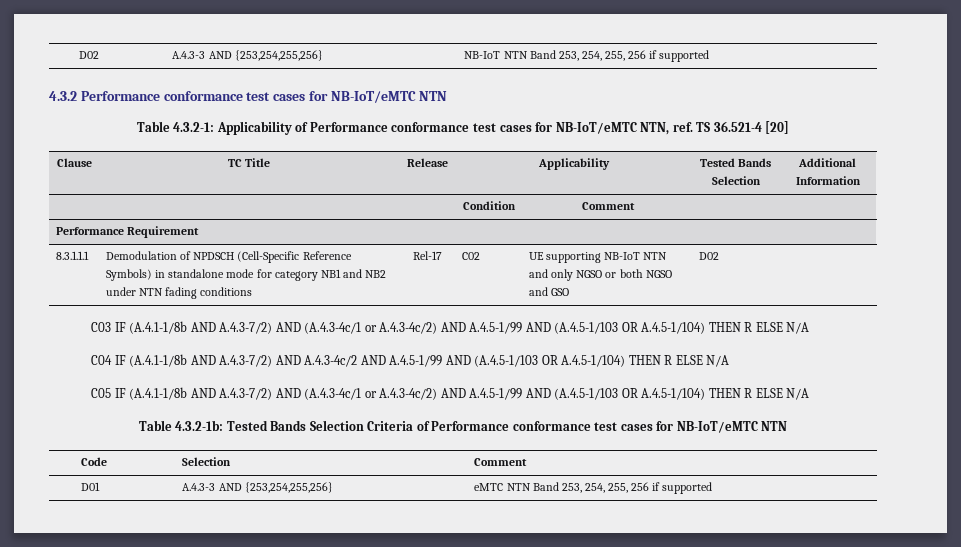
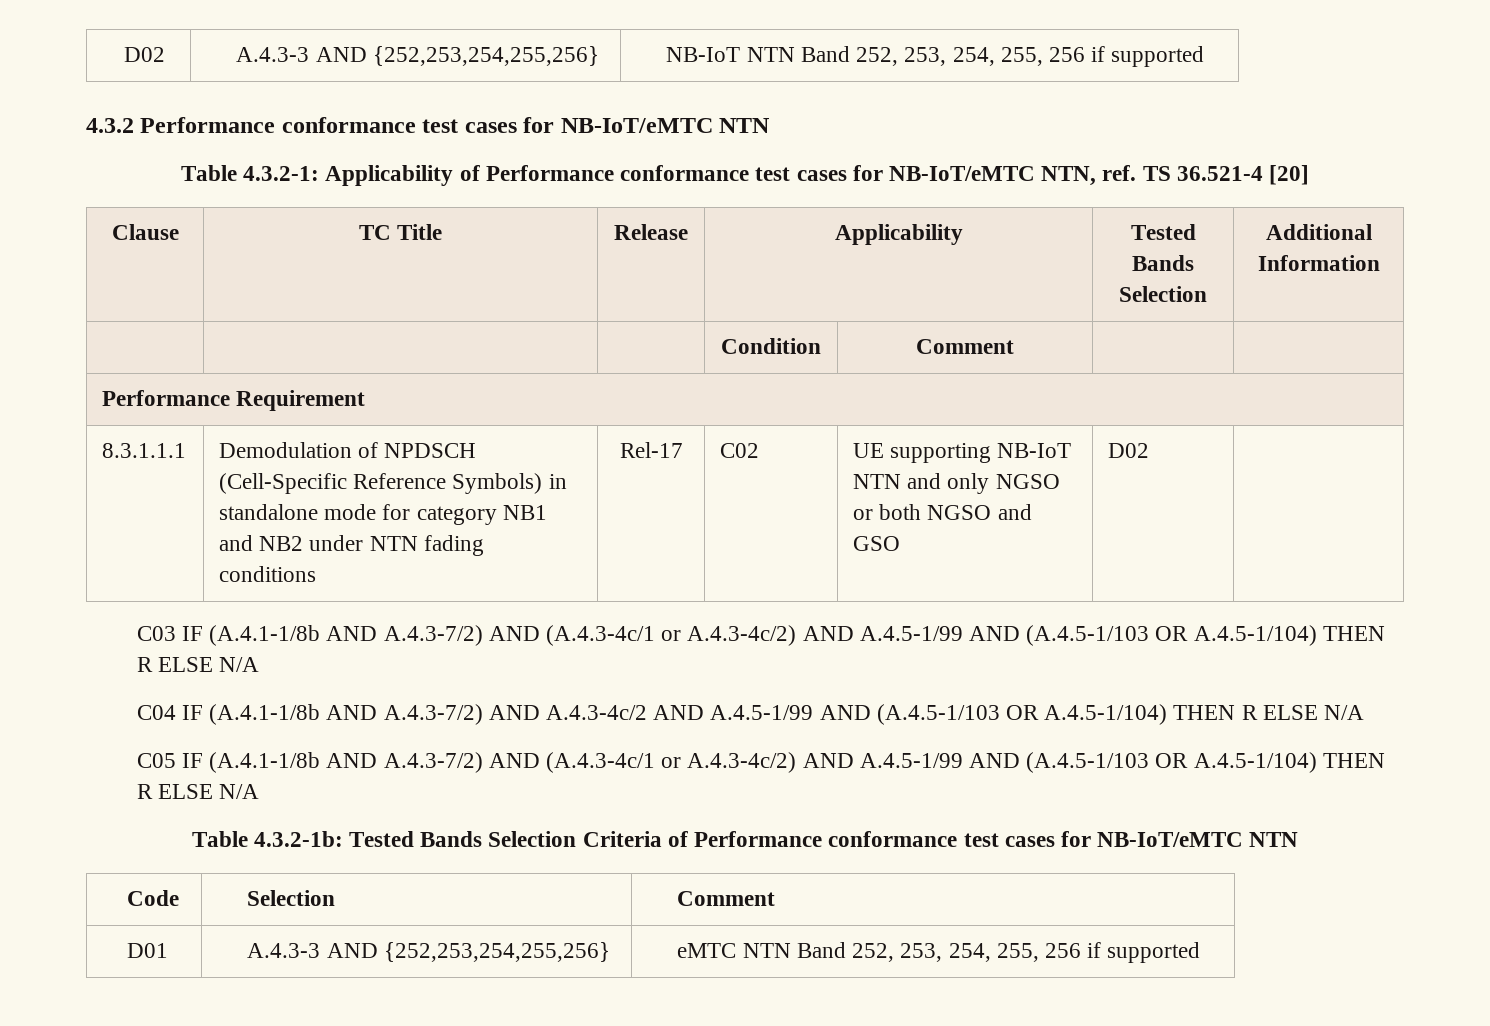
[234,50,323,61] {253,254,255,256} -> [372,46,599,66] {252,253,254,255,256}
(556, 54) none -> [856,47,899,66] 252,
[244,482,333,493] {253,254,255,256} -> [383,942,610,962] {252,253,254,255,256}
(559, 486) none -> [852,943,895,962] 252,

